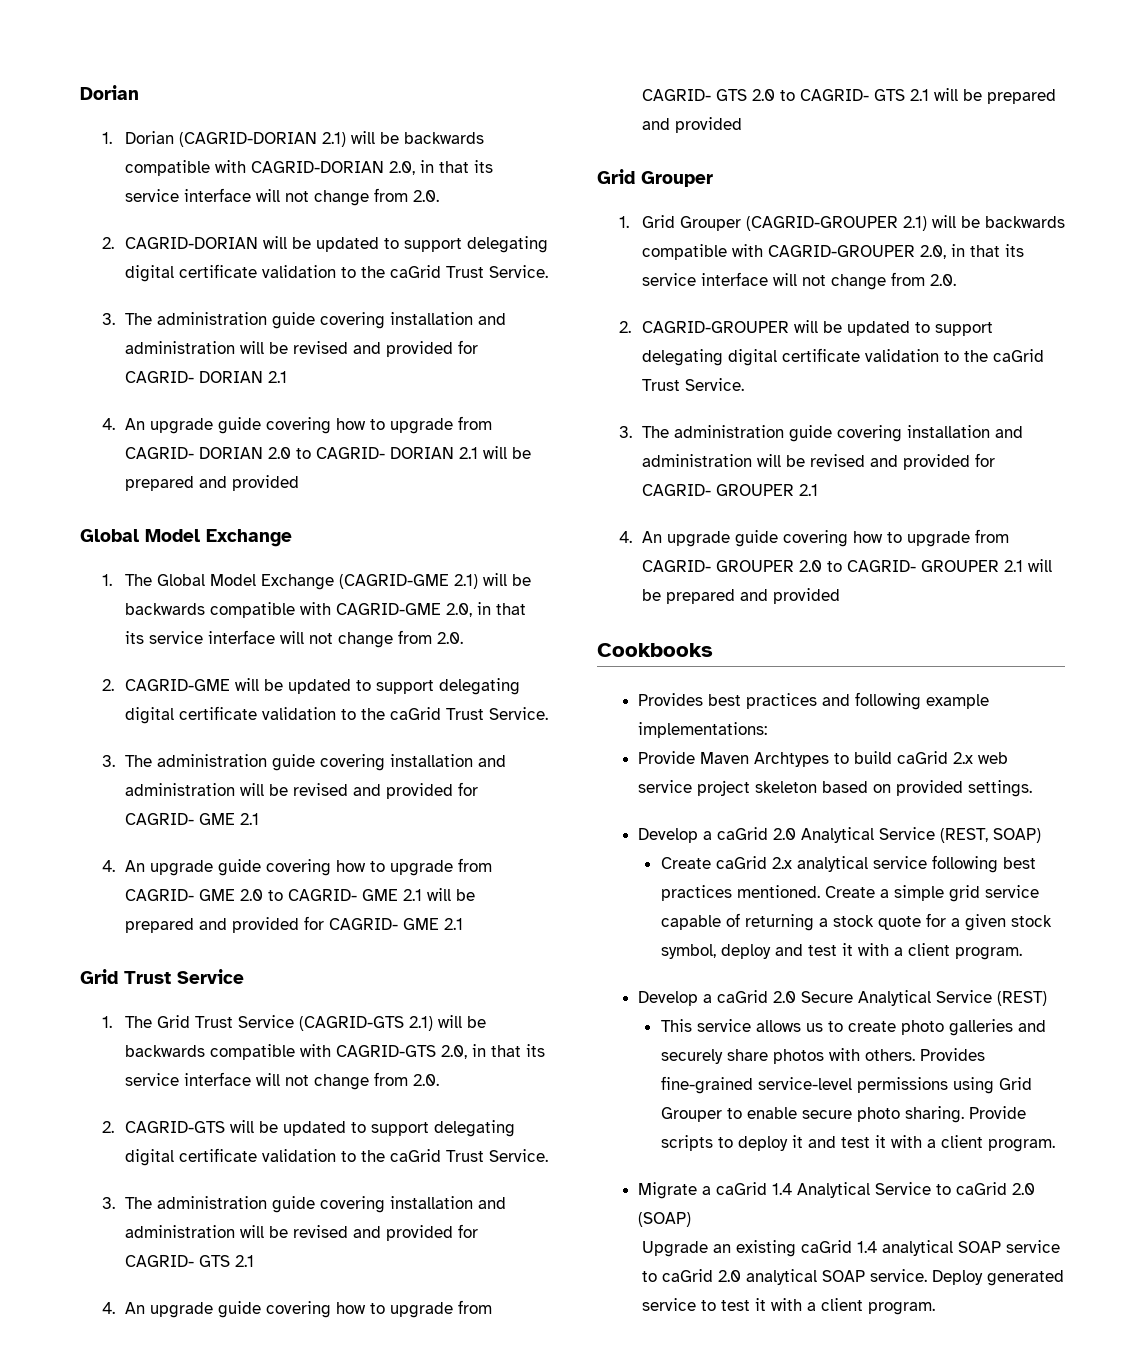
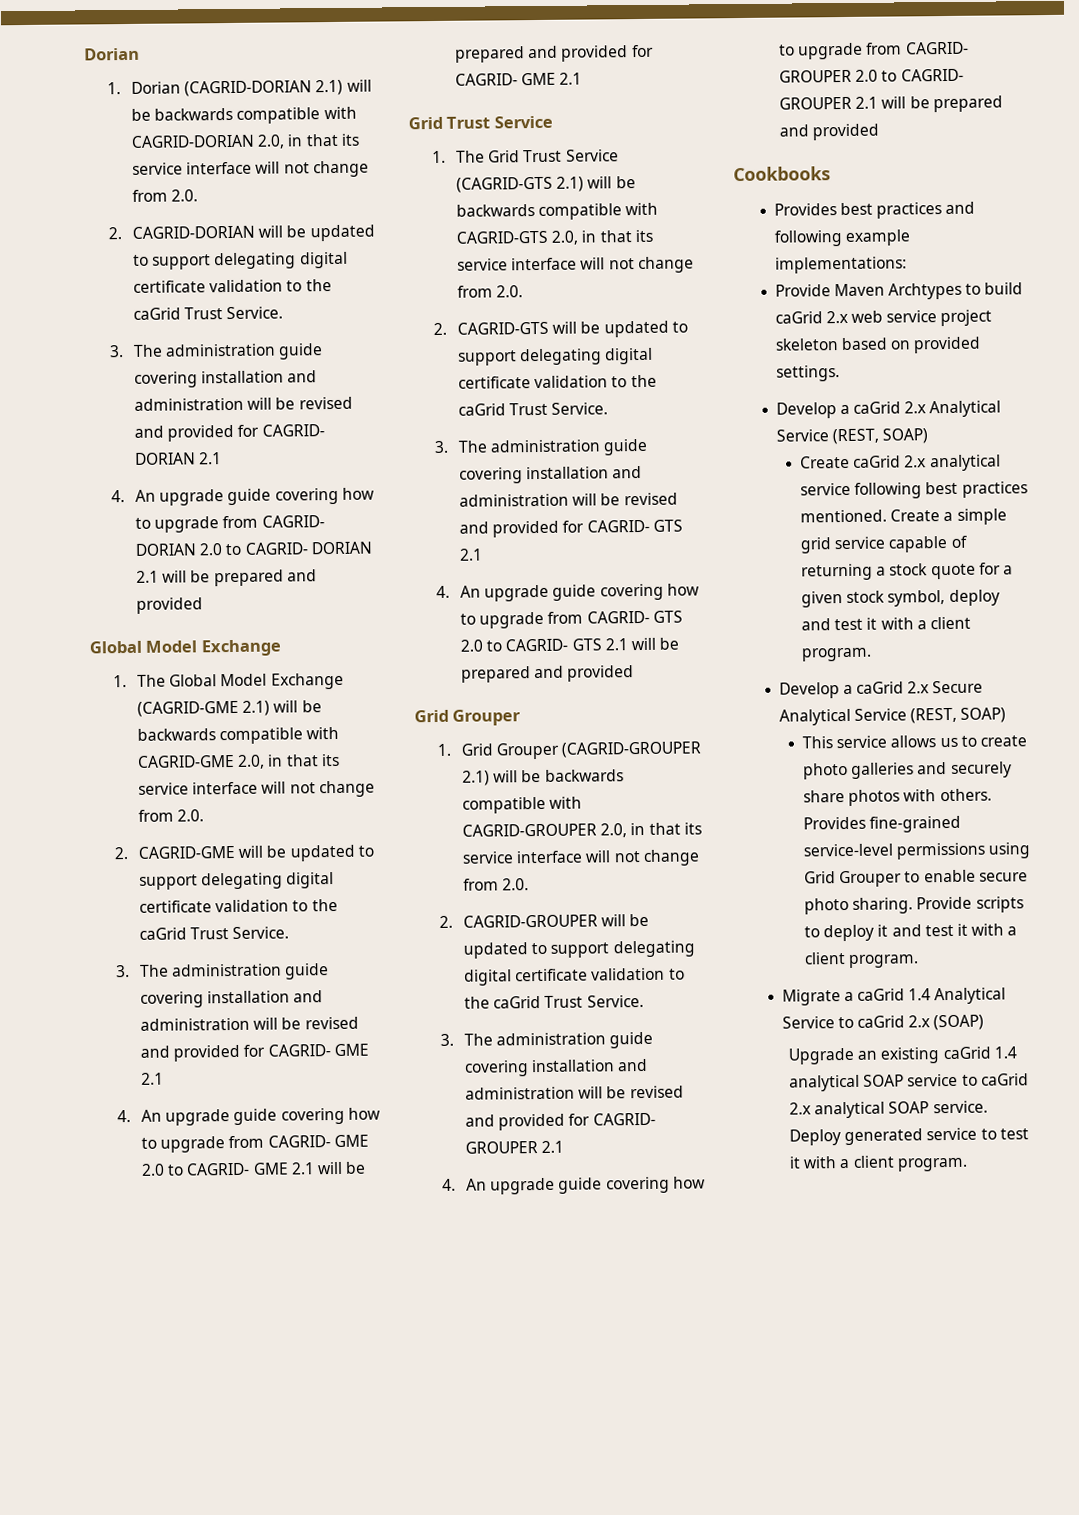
[773,828,797,840] 2.0 -> [904,401,927,414] 2.x
[773,991,797,1003] 2.0 -> [907,681,930,694] 2.x
[997,991,1048,1006] (REST) -> [909,707,1007,724] (REST, SOAP)
[1012,1183,1036,1195] 2.0 -> [908,1015,931,1028] 2.x
[717,1270,741,1282] 2.0 -> [788,1102,811,1115] 2.x

